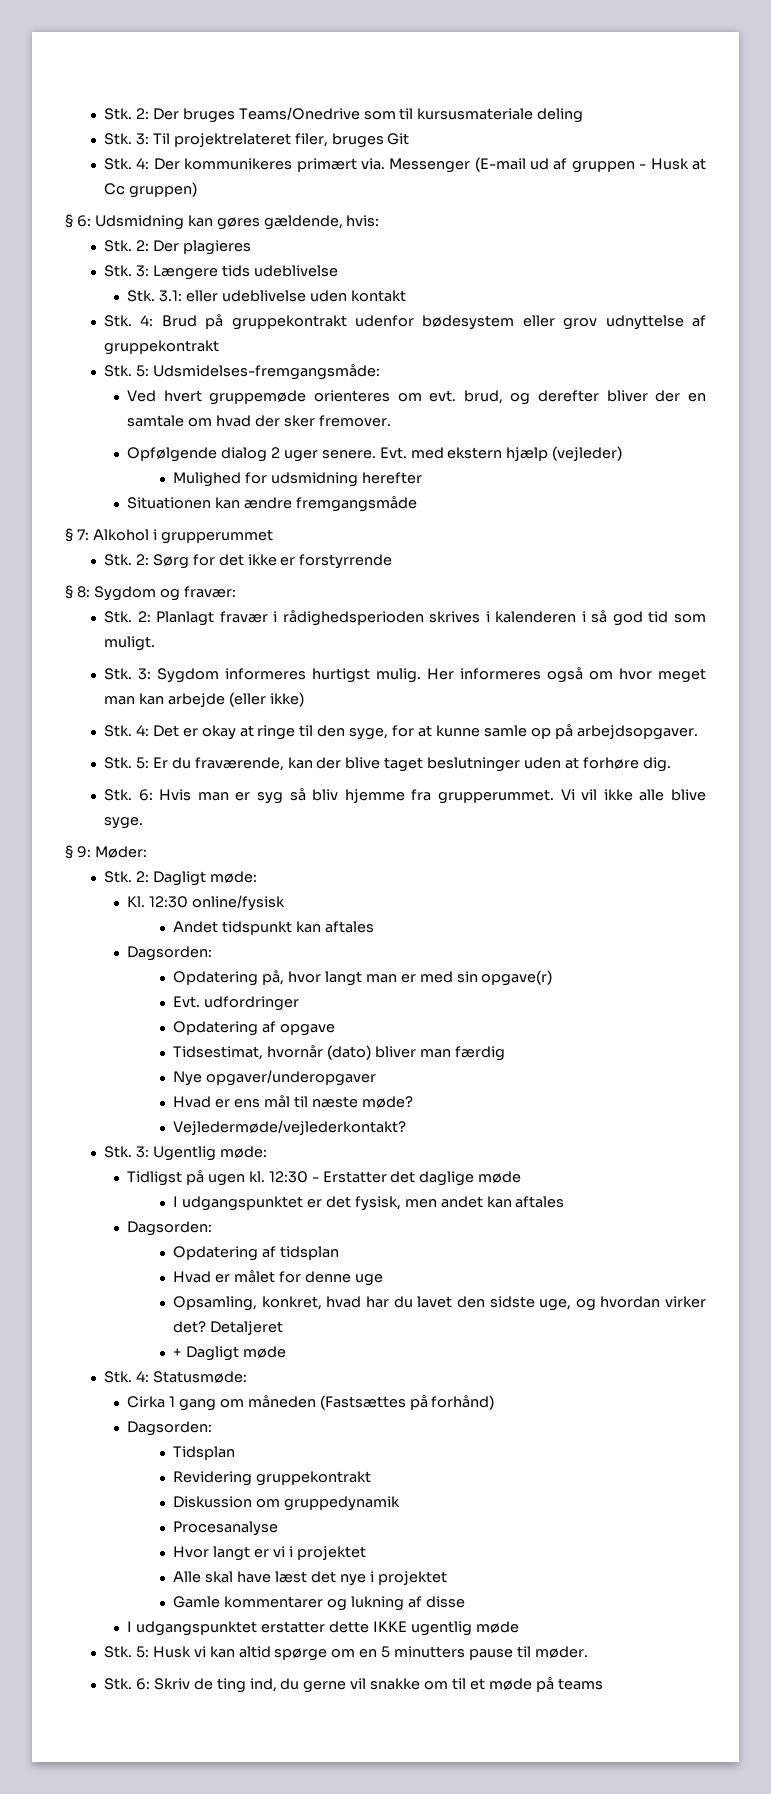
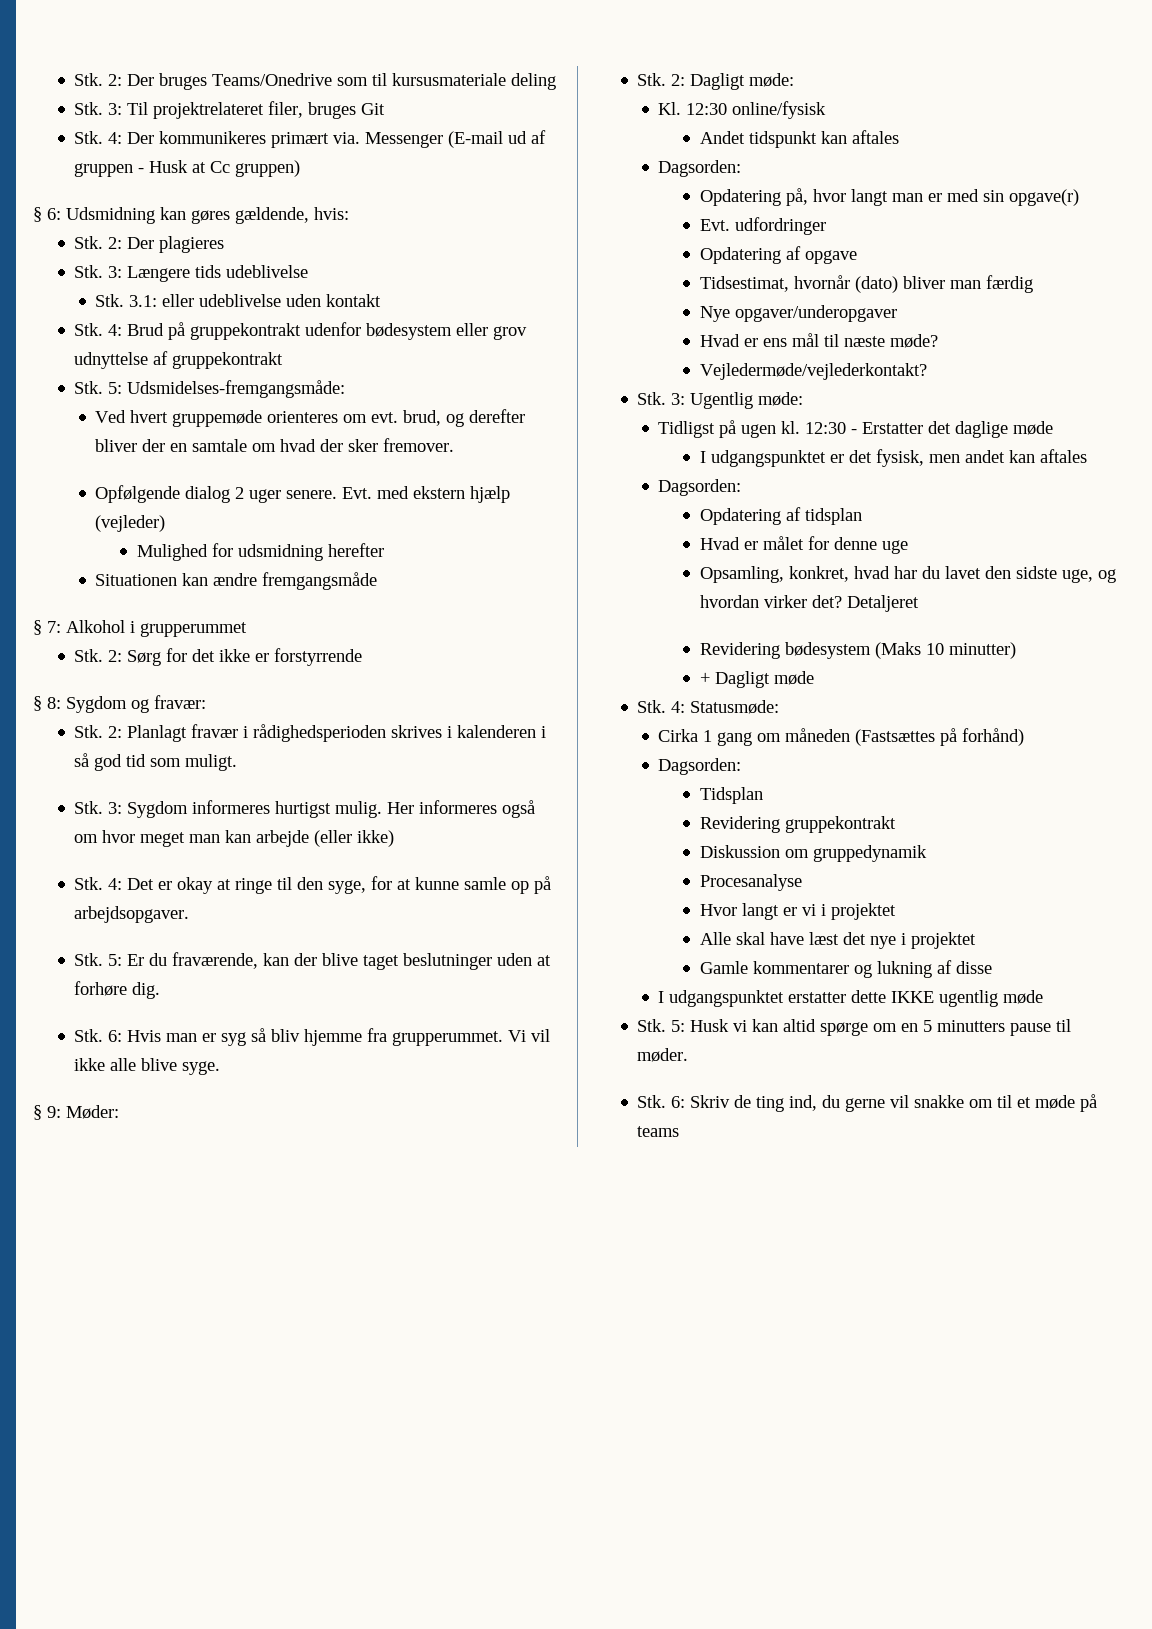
(284, 1328) none -> [700,642,1017,659] // Revidering bødesystem (Maks 10 minutter)

